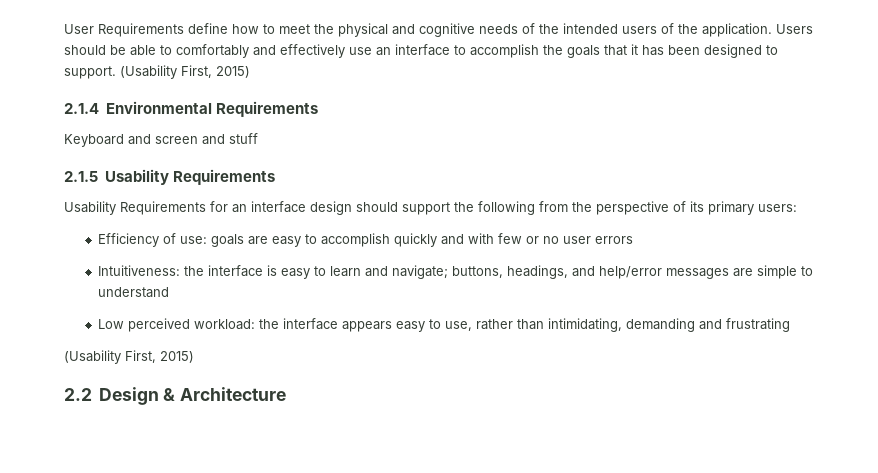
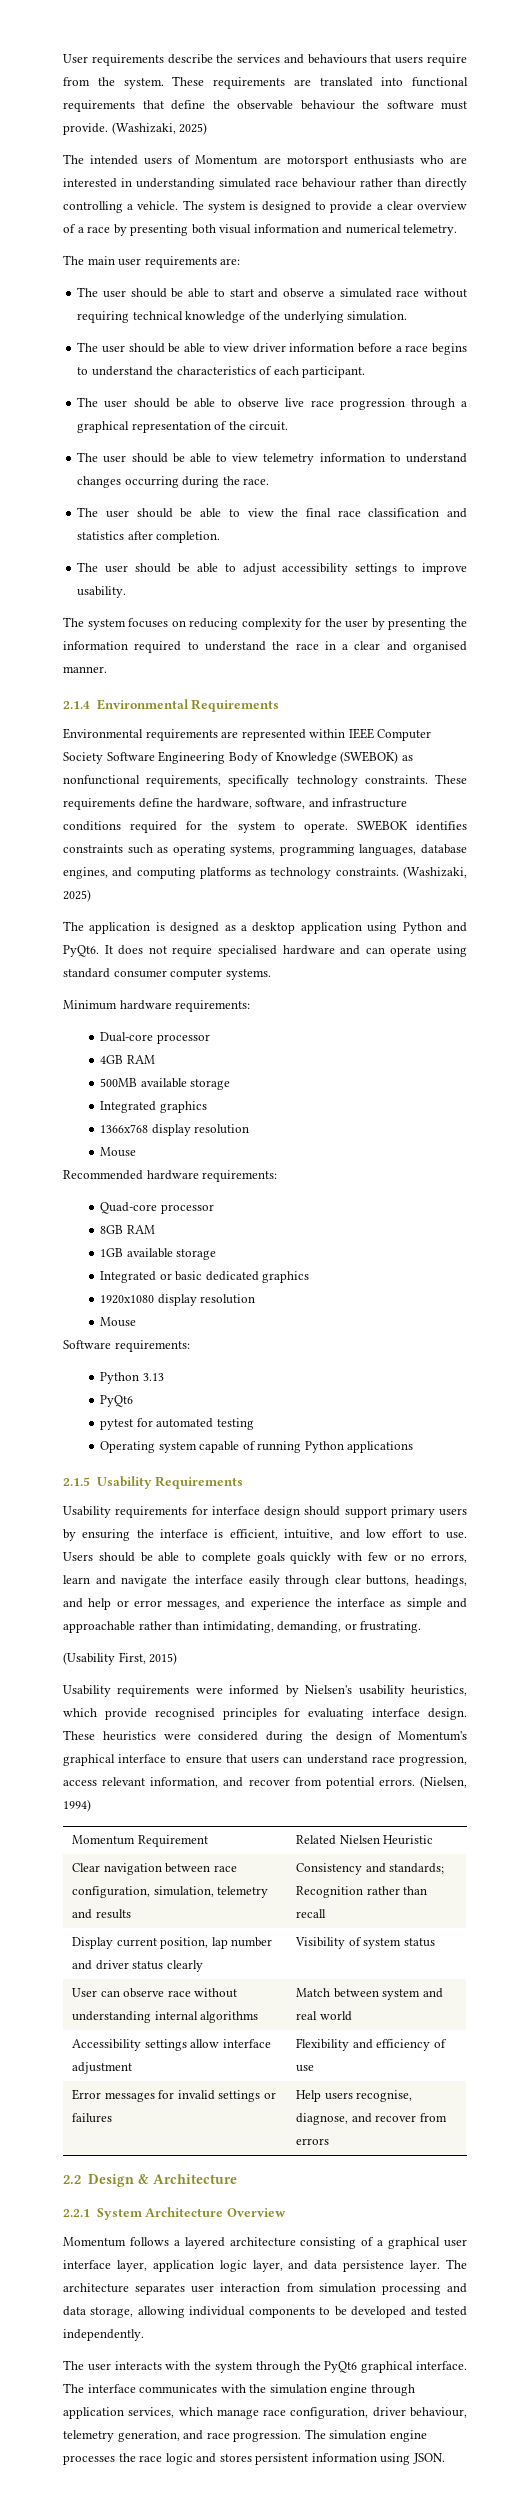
[64,23,813,37] [64,44,778,58] [64,65,250,79] [64,101,318,117] [64,133,258,147] User Requirements define how to meet the physical and cognitive needs of the intended users of the application. Users should be able to comfortably and effectively use an interface to accomplish the goals that it has been designed to support. (Usability First, 2015) // 2.1.4 Environmental Requirements // Keyboard and screen and stuff -> [63,54,467,66] [63,76,468,89] [63,100,467,112] [63,122,208,135] [63,154,467,167] [63,178,467,190] [63,200,468,213] [63,224,458,236] [63,255,241,268] [77,287,468,298] [77,311,408,323] [77,342,467,355] [77,366,366,378] [77,397,467,410] [77,421,289,433] [77,452,467,465] [77,476,270,488] [77,507,467,518] [77,531,221,543] [77,562,467,575] [77,586,127,598] [63,617,468,630] [63,641,468,653] [63,666,107,673] [63,699,280,712] [63,728,432,741] [63,751,413,764] [63,774,467,787] [63,798,408,810] [63,820,467,833] [63,844,467,856] [63,866,467,879] [63,889,91,902] [63,921,467,934] [63,945,468,957] [63,968,271,980] [63,1000,251,1012] [100,1032,210,1044] [100,1055,155,1064] [100,1078,231,1090] [100,1101,207,1113] [100,1124,250,1136] [100,1147,137,1157] [63,1170,278,1182] [100,1202,214,1214] [100,1225,155,1234] [100,1248,217,1260] [100,1271,310,1283] [100,1294,256,1306] [100,1317,137,1327] [63,1340,190,1352] [100,1372,164,1384] [100,1395,134,1407] [100,1418,254,1430] [100,1441,414,1453] User requirements describe the services and behaviours that users require from the system. These requirements are translated into functional requirements that define the observable behaviour the software must provide. (Washizaki, 2025) // The intended users of Momentum are motorsport enthusiasts who are interested in understanding simulated race behaviour rather than directly controlling a vehicle. The system is designed to provide a clear overview of a race by presenting both visual information and numerical telemetry. // The main user requirements are: // The user should be able to start and observe a simulated race without requiring technical knowledge of the underlying simulation. // The user should be able to view driver information before a race begins to understand the characteristics of each participant. // The user should be able to observe live race progression through a graphical representation of the circuit. // The user should be able to view telemetry information to understand changes occurring during the race. // The user should be able to view the final race classification and statistics after completion. // The user should be able to adjust accessibility settings to improve usability. // The system focuses on reducing complexity for the user by presenting the information required to understand the race in a clear and organised manner. // 2.1.4 Environmental Requirements // Environmental requirements are represented within IEEE Computer Society Software Engineering Body of Knowledge (SWEBOK) as nonfunctional requirements, specifically technology constraints. These requirements define the hardware, software, and infrastructure conditions required for the system to operate. SWEBOK identifies constraints such as operating systems, programming languages, database engines, and computing platforms as technology constraints. (Washizaki, 2025) // The application is designed as a desktop application using Python and PyQt6. It does not require specialised hardware and can operate using standard consumer computer systems. // Minimum hardware requirements: // Dual-core processor // 4GB RAM // 500MB available storage // Integrated graphics // 1366x768 display resolution // Mouse // Recommended hardware requirements: // Quad-core processor // 8GB RAM // 1GB available storage // Integrated or basic dedicated graphics // 1920x1080 display resolution // Mouse // Software requirements: // Python 3.13 // PyQt6 // pytest for automated testing // Operating system capable of running Python applications
[120,201,247,215] Requirements for an -> [115,1506,208,1518] requirements for
[454,201,797,215] [98,233,634,247] [98,265,814,279] [98,287,170,298] [98,318,791,332] [64,350,194,364] [64,387,286,405] the following from the perspective of its primary users: // Efficiency of use: goals are easy to accomplish quickly and with few or no user errors // Intuitiveness: the interface is easy to learn and navigate; buttons, headings, and help/error messages are simple to understand // Low perceived workload: the interface appears easy to use, rather than intimidating, demanding and frustrating // (Usability First, 2015) // 2.2 Design & Architecture -> [390,1506,467,1518] [63,1529,468,1541] [63,1552,467,1564] [63,1575,467,1587] [63,1598,467,1610] [63,1621,422,1633] [63,1652,178,1665] [63,1685,467,1697] [63,1708,467,1720] [63,1730,467,1743] [63,1754,467,1766] [63,1776,467,1789] [63,1799,91,1812] [72,1835,208,1847] [296,1835,434,1845] [72,1863,237,1875] [72,1886,269,1898] [72,1909,131,1919] [296,1863,445,1875] [296,1886,428,1898] [296,1909,327,1918] [72,1937,273,1949] [72,1960,203,1972] [295,1937,435,1949] [72,1988,238,1998] [72,2011,259,2023] [296,1988,443,2000] [296,2011,352,2021] [72,2039,271,2051] [72,2062,133,2074] [296,2038,447,2051] [296,2065,315,2072] [72,2089,276,2102] [72,2113,113,2123] [296,2090,413,2102] [296,2113,447,2125] [296,2138,330,2145] [63,2174,237,2187] [63,2207,286,2220] [63,2237,468,2249] [63,2259,467,2272] [63,2283,467,2295] [63,2306,468,2318] [63,2329,144,2341] [63,2360,468,2373] [63,2383,415,2396] [63,2407,467,2419] [63,2429,427,2442] [63,2453,445,2465] primary users by ensuring the interface is efficient, intuitive, and low effort to use. Users should be able to complete goals quickly with few or no errors, learn and navigate the interface easily through clear buttons, headings, and help or error messages, and experience the interface as simple and approachable rather than intimidating, demanding, or frustrating. // (Usability First, 2015) // Usability requirements were informed by Nielsen's usability heuristics, which provide recognised principles for evaluating interface design. These heuristics were considered during the design of Momentum's graphical interface to ensure that users can understand race progression, access relevant information, and recover from potential errors. (Nielsen, 1994) // Momentum Requirement | Related Nielsen Heuristic // Clear navigation between race configuration, simulation, telemetry and results | Consistency and standards; Recognition rather than recall // Display current position, lap number and driver status clearly | Visibility of system status // User can observe race without understanding internal algorithms | Match between system and real world // Accessibility settings allow interface adjustment | Flexibility and efficiency of use // Error messages for invalid settings or failures | Help users recognise, diagnose, and recover from errors // 2.2 Design & Architecture // 2.2.1 System Architecture Overview // Momentum follows a layered architecture consisting of a graphical user interface layer, application logic layer, and data persistence layer. The architecture separates user interaction from simulation processing and data storage, allowing individual components to be developed and tested independently. // The user interacts with the system through the PyQt6 graphical interface. The interface communicates with the simulation engine through application services, which manage race configuration, driver behaviour, telemetry generation, and race progression. The simulation engine processes the race logic and stores persistent information using JSON.

